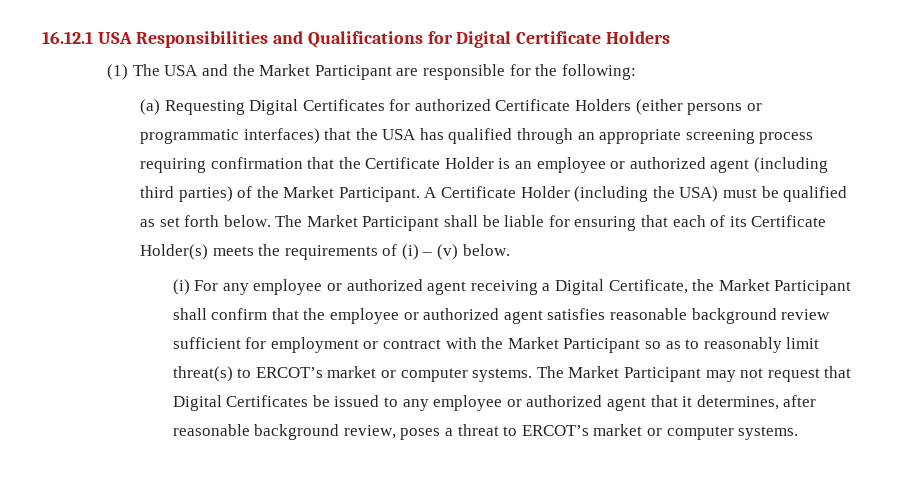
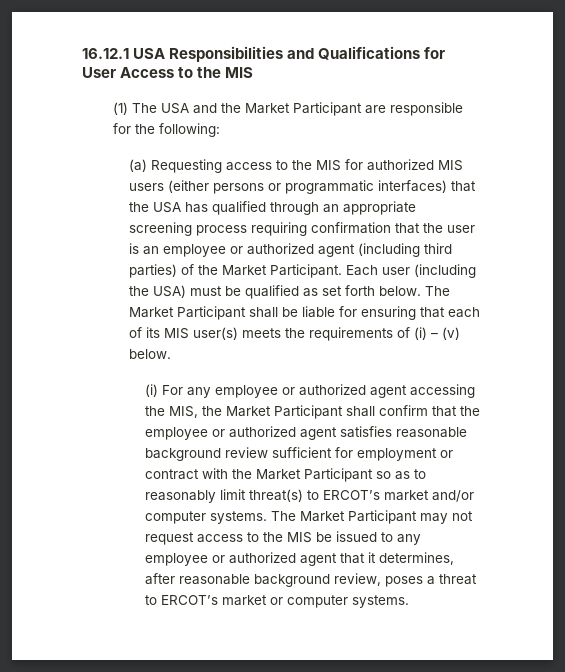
[456,31,670,48] Digital Certificate Holders -> [82,67,254,78] User Access to the MIS
[249,99,632,115] Digital Certificates for authorized Certificate Holders -> [226,159,464,171] [129,183,165,191] access to the MIS for authorized MIS users
[365,157,494,169] Certificate Holder -> [447,225,476,233] user
[424,186,570,198] A Certificate Holder -> [346,265,411,276] Each user
[751,215,827,227] [139,244,208,260] Certificate Holder(s) -> [164,327,239,340] MIS user(s)
[470,279,688,295] receiving a Digital Certificate, -> [409,384,475,398] [144,406,198,418] accessing the MIS,
[380,370,396,378] or -> [431,490,474,502] and/or
[824,366,852,378] [172,395,309,411] that Digital Certificates -> [196,532,312,543] access to the MIS

